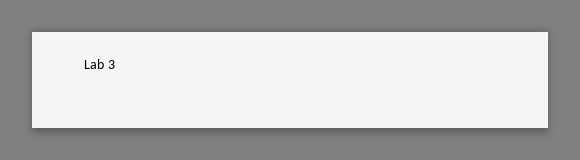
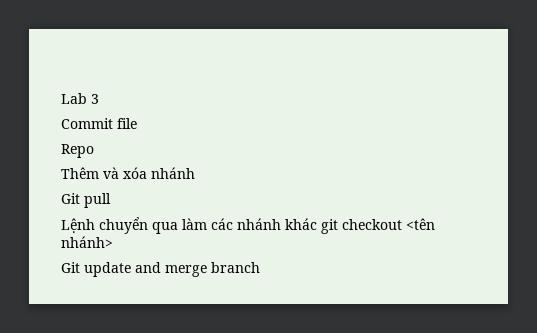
(115, 64) none -> [61,118,137,129] [61,144,94,158] [61,167,195,179] [61,193,111,208] [61,217,435,234] [61,236,113,248] [61,262,260,277] // Commit file // Repo // Thêm và xóa nhánh // Git pull // Lệnh chuyển qua làm các nhánh khác git checkout <tên nhánh> // Git update and merge branch

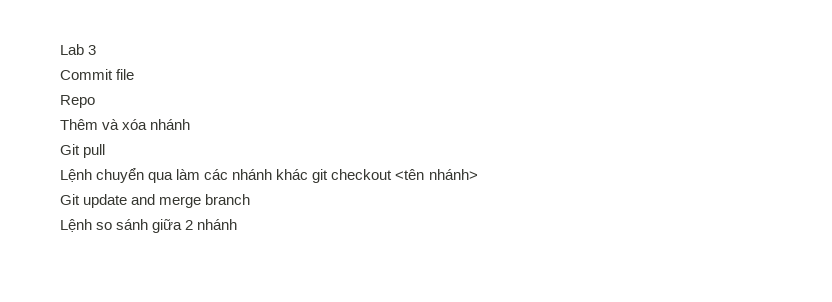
(260, 267) none -> [60,219,238,233] // Lệnh so sánh giữa 2 nhánh

